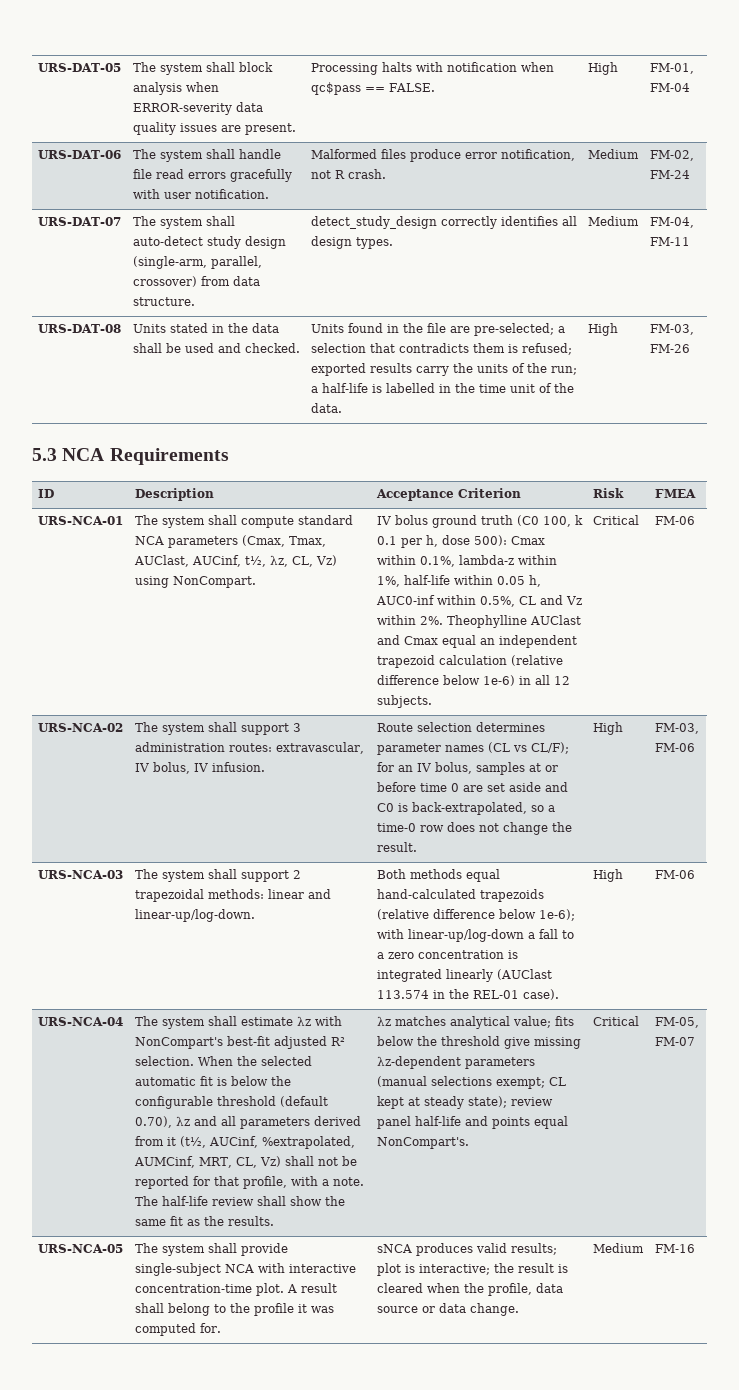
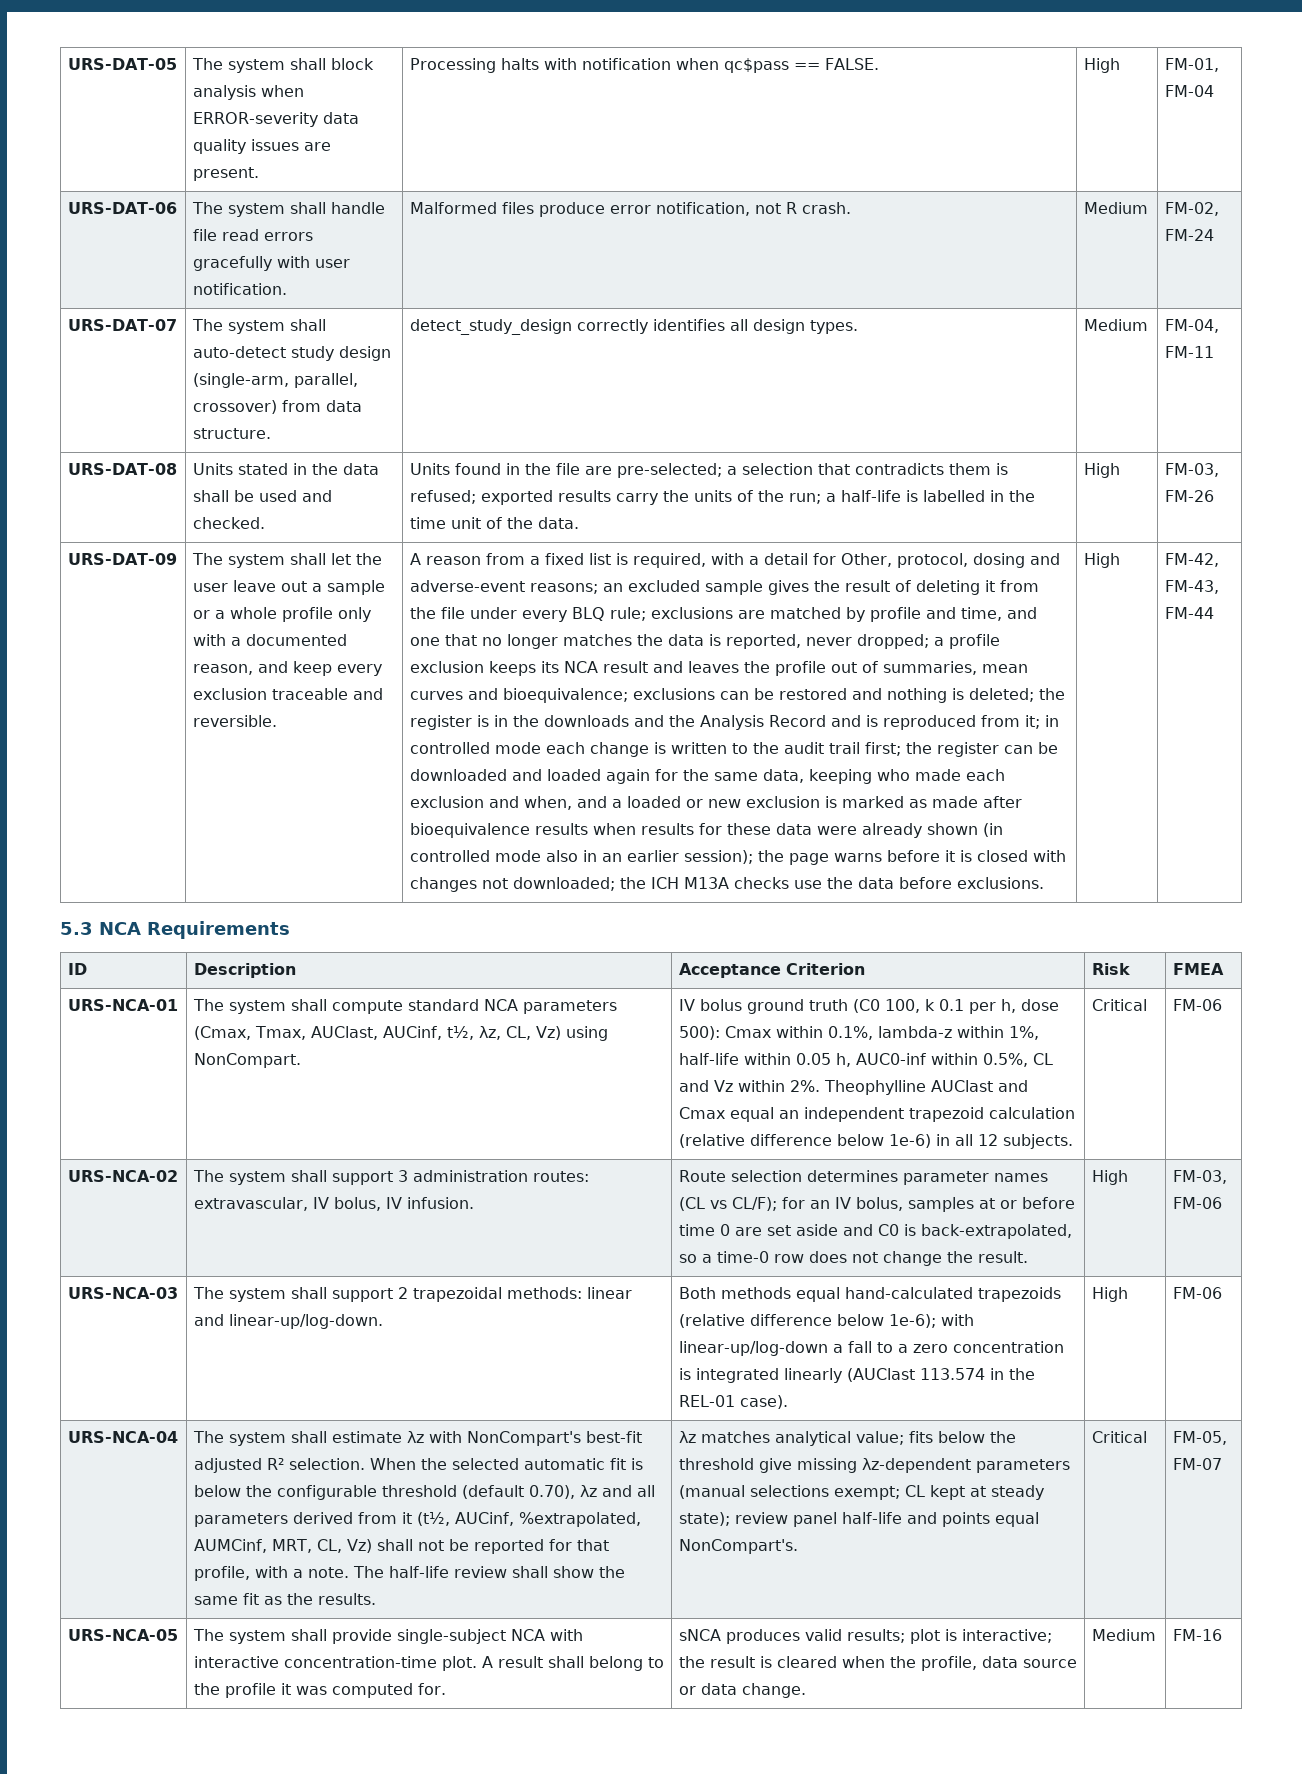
(690, 348) none -> [67,553,177,565] [191,553,382,568] [192,580,385,595] [192,607,371,622] [192,634,347,646] [192,661,382,676] [192,688,383,700] [192,715,277,727] [409,553,1060,568] [409,580,1039,595] [409,607,1037,622] [409,634,1000,649] [409,661,1028,676] [409,688,1065,703] [409,715,1059,730] [409,742,1058,757] [409,769,1005,784] [409,796,1022,810] [409,823,1003,838] [409,850,1066,865] [409,877,1044,892] [1083,553,1120,568] [1164,553,1219,567] [1164,580,1219,594] [1164,607,1214,619] // URS-DAT-09 | The system shall let the user leave out a sample or a whole profile only with a documented reason, and keep every exclusion traceable and reversible. | A reason from a fixed list is required, with a detail for Other, protocol, dosing and adverse-event reasons; an excluded sample gives the result of deleting it from the file under every BLQ rule; exclusions are matched by profile and time, and one that no longer matches the data is reported, never dropped; a profile exclusion keeps its NCA result and leaves the profile out of summaries, mean curves and bioequivalence; exclusions can be restored and nothing is deleted; the register is in the downloads and the Analysis Record and is reproduced from it; in controlled mode each change is written to the audit trail first; the register can be downloaded and loaded again for the same data, keeping who made each exclusion and when, and a loaded or new exclusion is marked as made after bioequivalence results when results for these data were already shown (in controlled mode also in an earlier session); the page warns before it is closed with changes not downloaded; the ICH M13A checks use the data before exclusions. | High | FM-42, FM-43, FM-44

